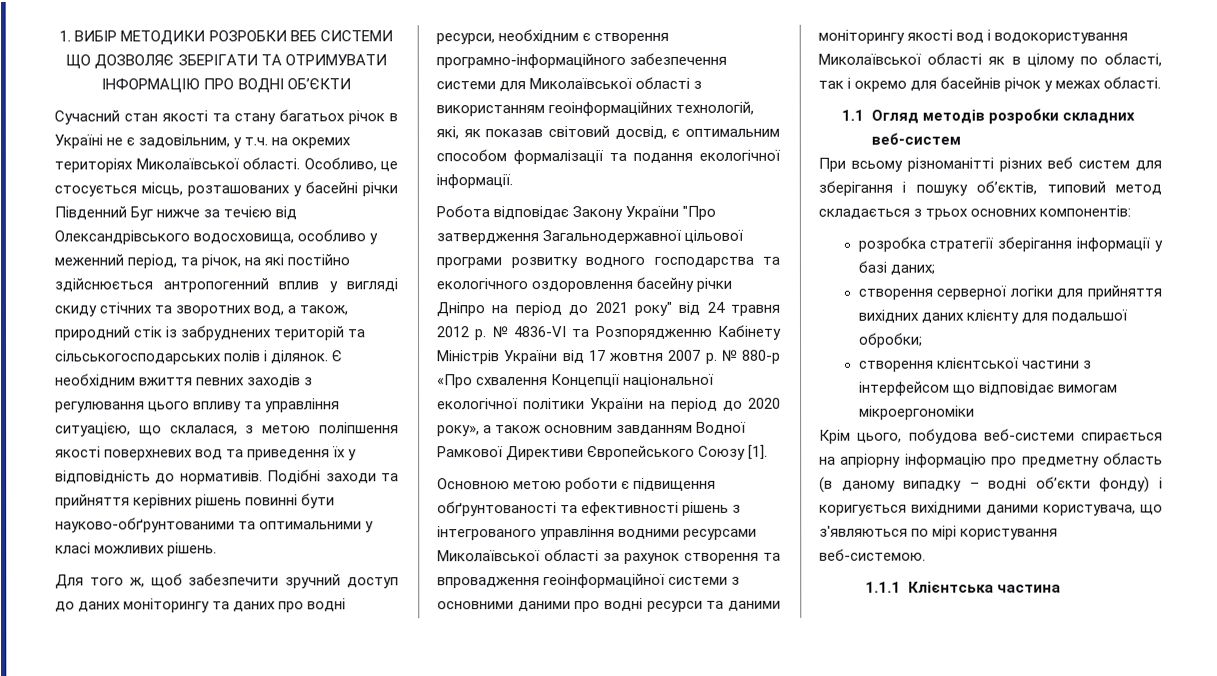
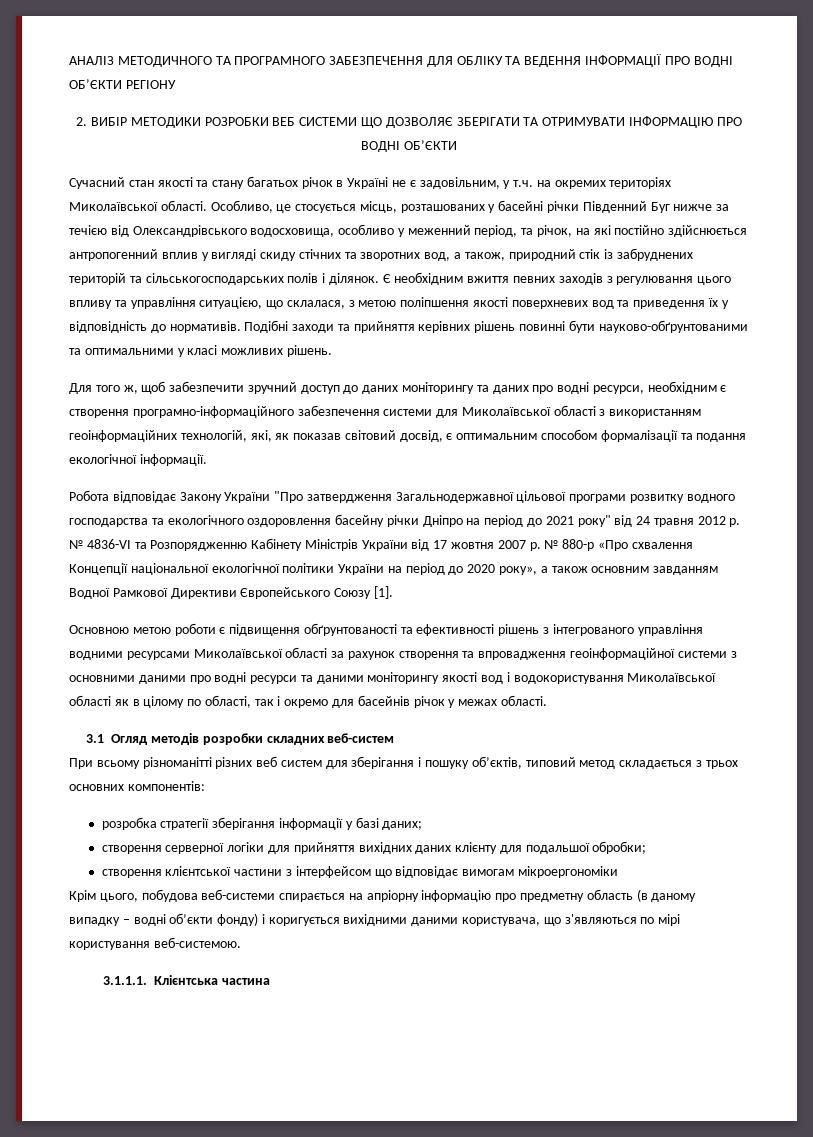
[59,30,72,42] 1. -> [69,54,733,67] [69,79,176,89] [76,117,88,126] АНАЛІЗ МЕТОДИЧНОГО ТА ПРОГРАМНОГО ЗАБЕЗПЕЧЕННЯ ДЛЯ ОБЛІКУ ТА ВЕДЕННЯ ІНФОРМАЦІЇ ПРО ВОДНІ ОБ’ЄКТИ РЕГІОНУ // 2.
[841,109,865,121] 1.1 -> [86,734,105,743] 3.1
[865,581,902,593] 1.1.1 -> [103,976,148,985] 3.1.1.1.

